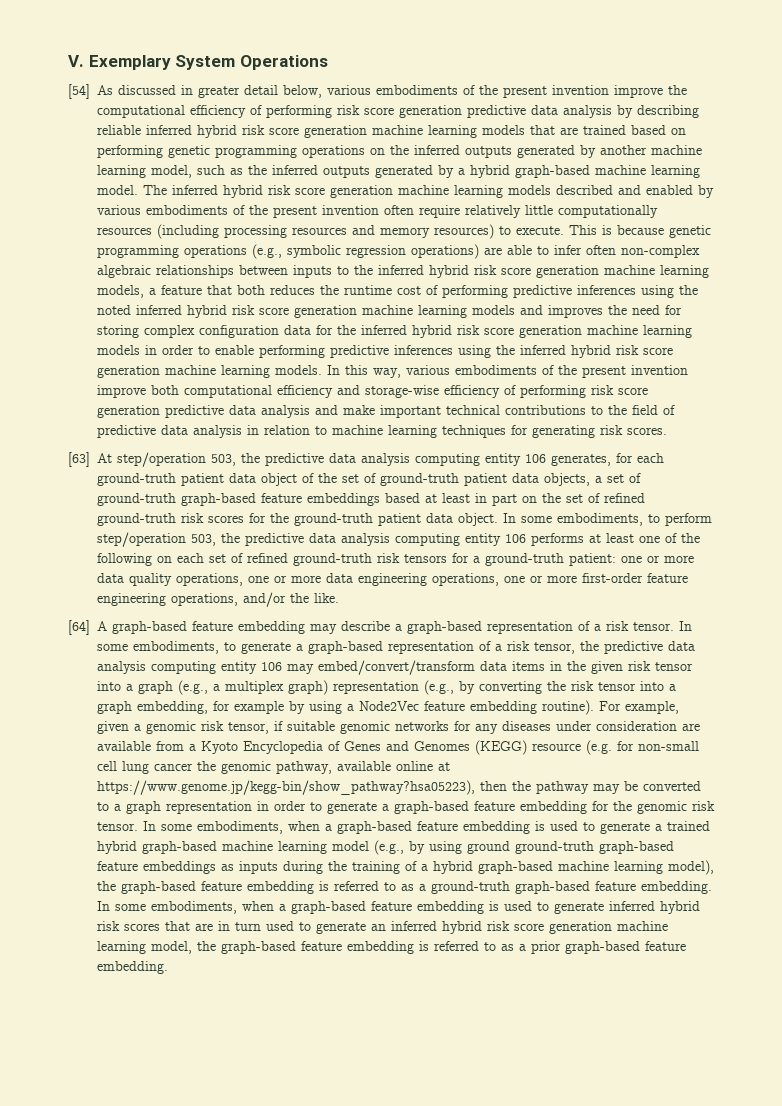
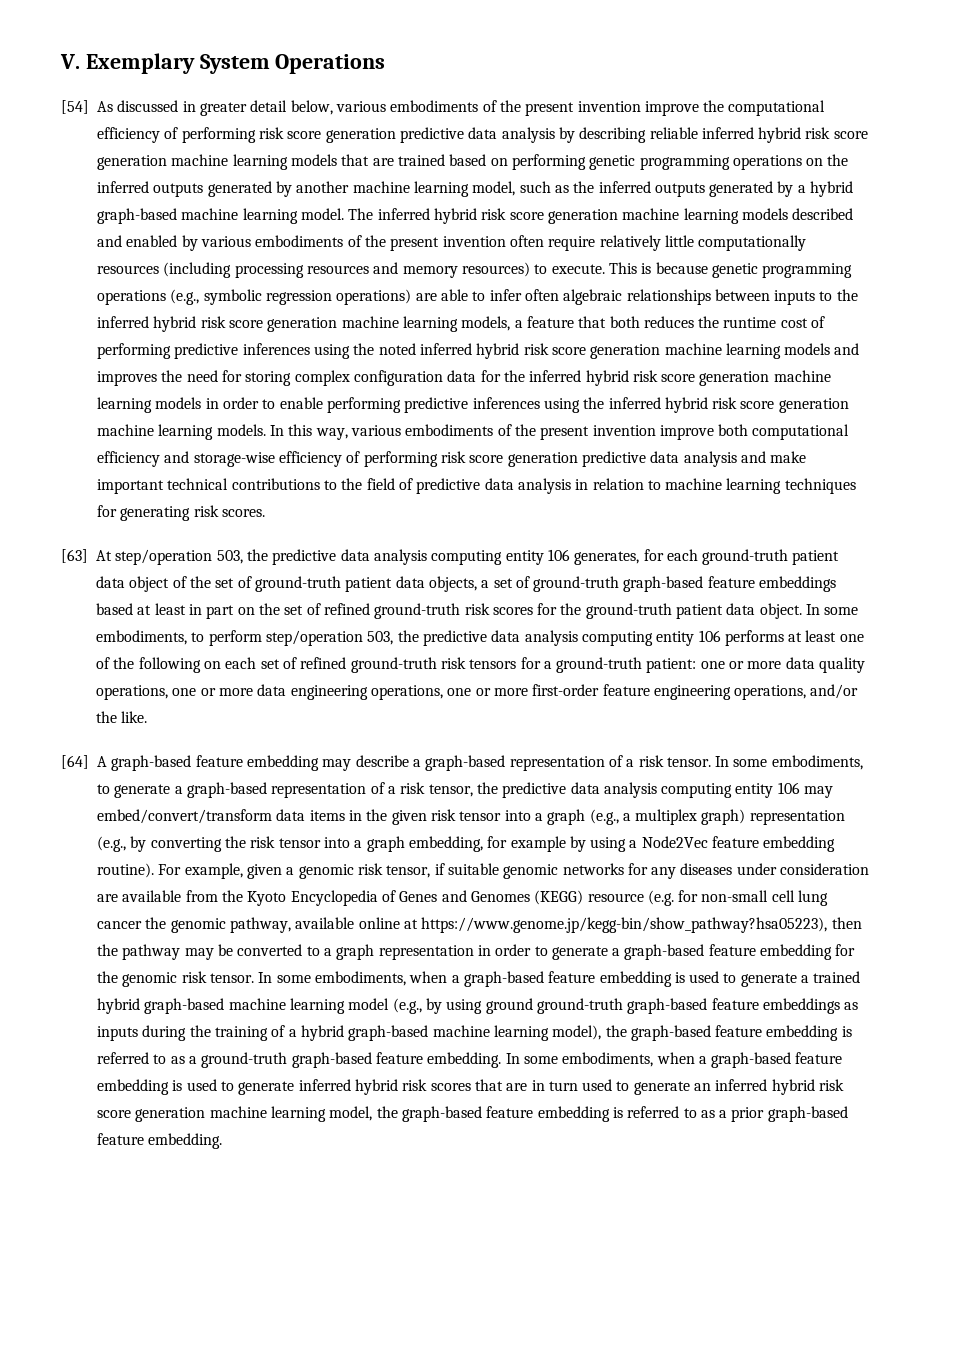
[621,245,700,258] non-complex -> (559, 295) none
[189,744,196,751] a -> [221,890,243,902] the

